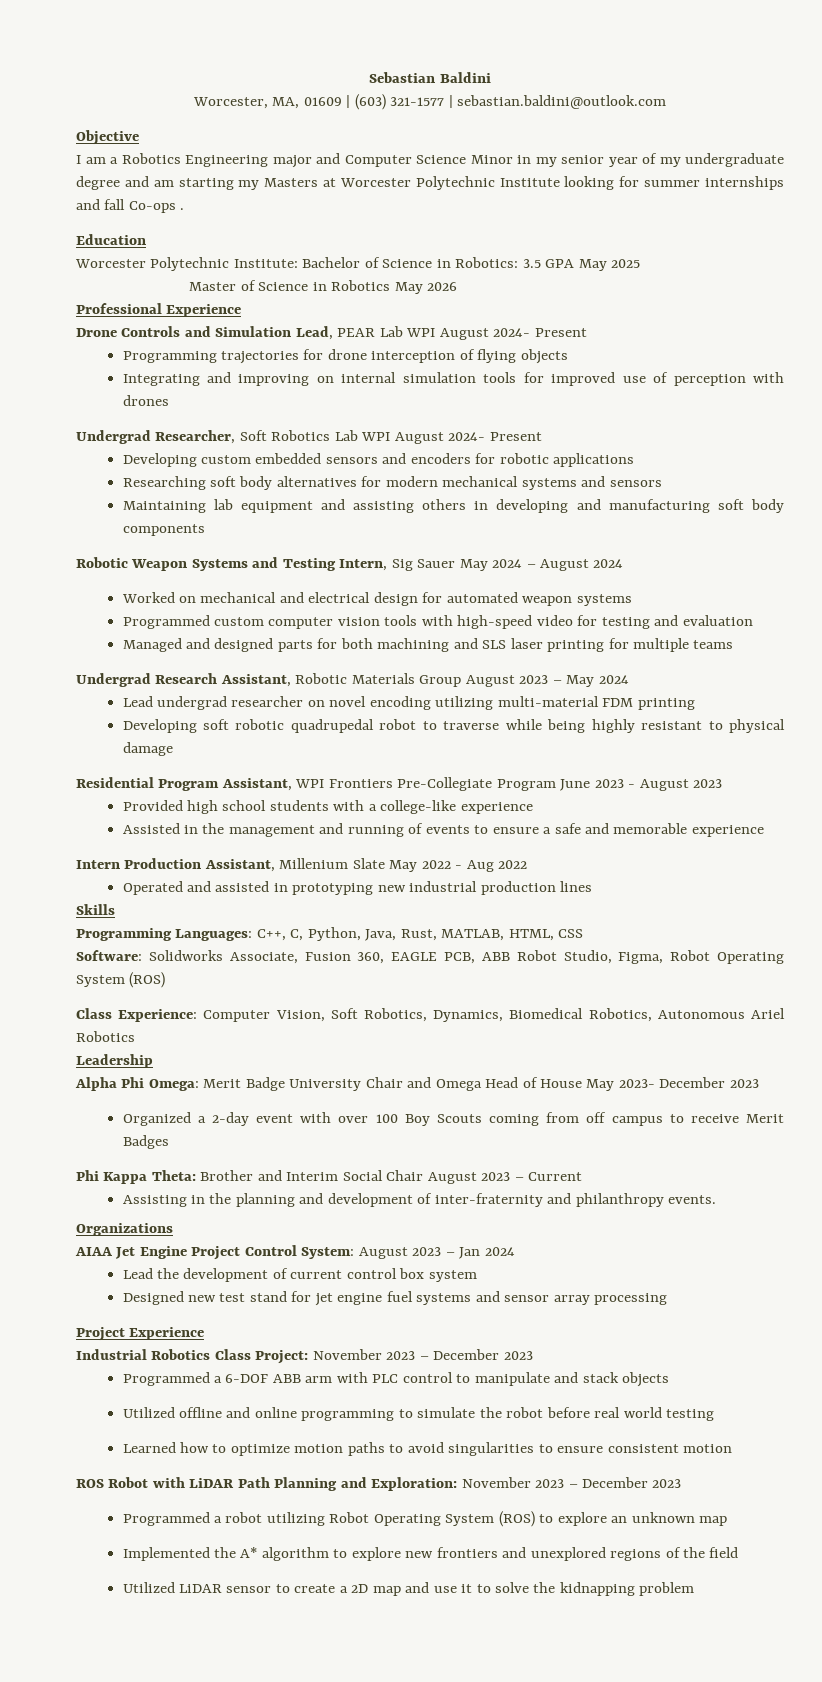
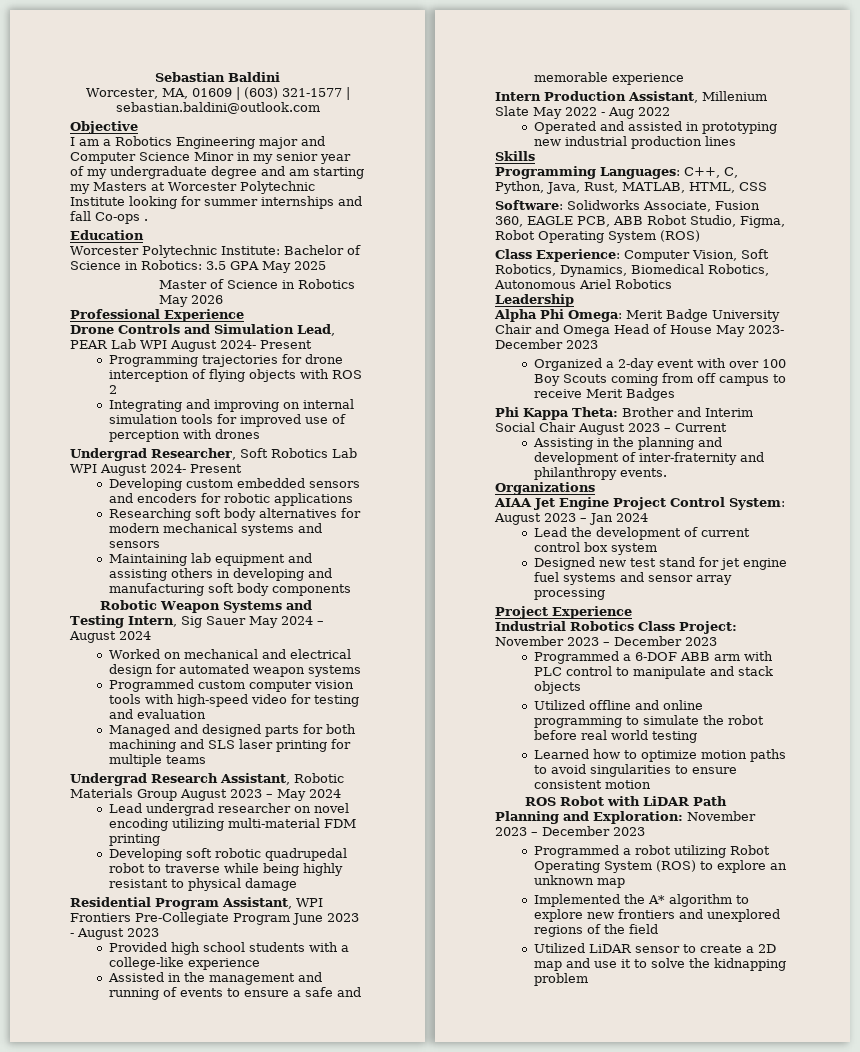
(568, 356) none -> [299,369,362,379] [108,385,117,394] with ROS 2

